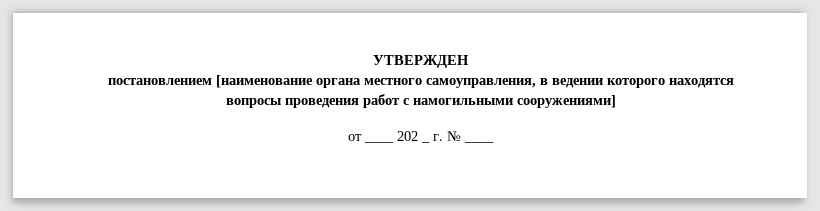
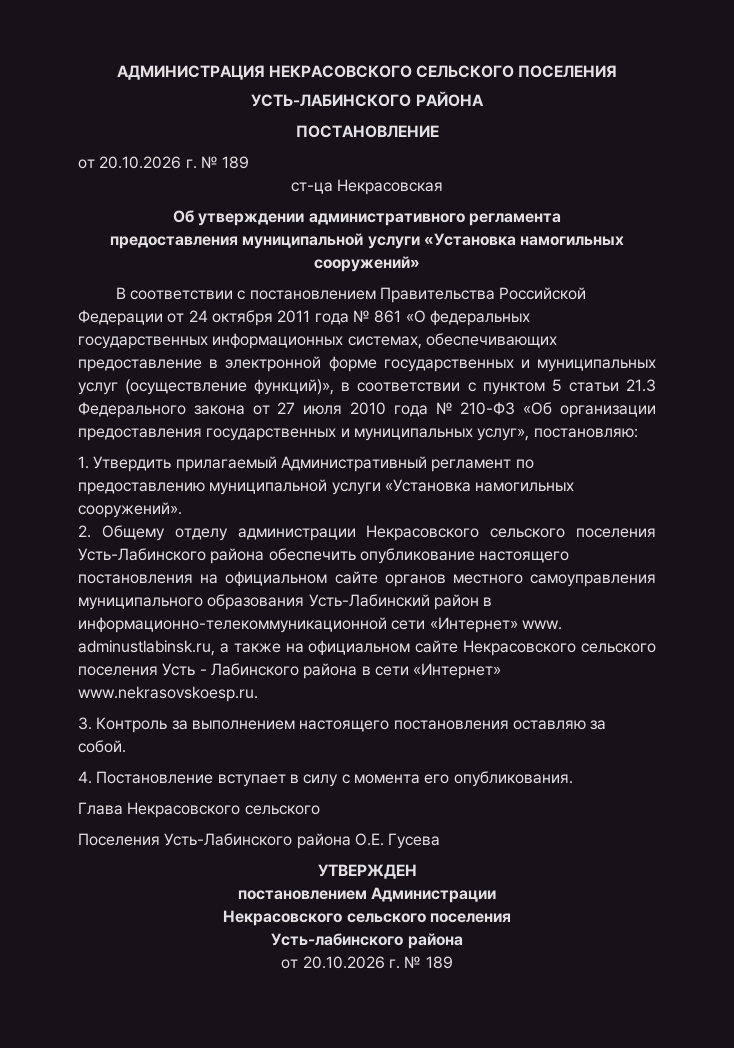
[373,55,469,68] [107,75,734,88] [225,94,616,108] [348,134,362,141] [364,141,394,143] [397,131,418,141] [421,141,430,143] [433,131,461,141] [464,141,494,143] УТВЕРЖДЕН // постановлением [наименование органа местного самоуправления, в ведении которого находятся вопросы проведения работ с намогильными сооружениями] // от ____ 202 _ г. № ____ -> [116,65,618,80] [251,91,484,107] [295,125,439,138] [78,156,250,169] [290,179,444,195] [173,210,561,226] [109,233,625,249] [314,256,420,272] [115,287,587,303] [78,310,530,326] [78,333,557,349] [78,356,657,372] [78,379,656,395] [78,402,656,418] [78,428,638,441] [78,456,534,472] [78,479,575,495] [78,502,182,518] [78,525,656,541] [78,548,570,564] [78,571,657,587] [78,594,493,610] [78,617,562,633] [78,640,656,656] [78,663,502,679] [78,686,258,702] [78,717,607,733] [78,740,126,753] [78,771,573,787] [78,802,320,818] [78,833,441,849] [317,864,417,879] [237,887,497,903] [223,910,511,926] [271,933,463,949] [281,956,453,969] АДМИНИСТРАЦИЯ НЕКРАСОВСКОГО СЕЛЬСКОГО ПОСЕЛЕНИЯ // УСТЬ-ЛАБИНСКОГО РАЙОНА // ПОСТАНОВЛЕНИЕ // от 20.10.2026 г. № 189 // ст-ца Некрасовская // Об утверждении административного регламента // предоставления муниципальной услуги «Установка намогильных сооружений» // В соответствии с постановлением Правительства Российской Федерации от 24 октября 2011 года № 861 «О федеральных государственных информационных системах, обеспечивающих предоставление в электронной форме государственных и муниципальных услуг (осуществление функций)», в соответствии с пунктом 5 статьи 21.3 Федерального закона от 27 июля 2010 года № 210-ФЗ «Об организации предоставления государственных и муниципальных услуг», постановляю: // 1. Утвердить прилагаемый Административный регламент по предоставлению муниципальной услуги «Установка намогильных сооружений». // 2. Общему отделу администрации Некрасовского сельского поселения Усть-Лабинского района обеспечить опубликование настоящего постановления на официальном сайте органов местного самоуправления муниципального образования Усть-Лабинский район в информационно-телекоммуникационной сети «Интернет» www. adminustlabinsk.ru, а также на официальном сайте Некрасовского сельского поселения Усть - Лабинского района в сети «Интернет» www.nekrasovskoesp.ru. // 3. Контроль за выполнением настоящего постановления оставляю за собой. // 4. Постановление вступает в силу с момента его опубликования. // Глава Некрасовского сельского // Поселения Усть-Лабинского района О.Е. Гусева // УТВЕРЖДЕН // постановлением Администрации // Некрасовского сельского поселения // Усть-лабинского района // от 20.10.2026 г. № 189

